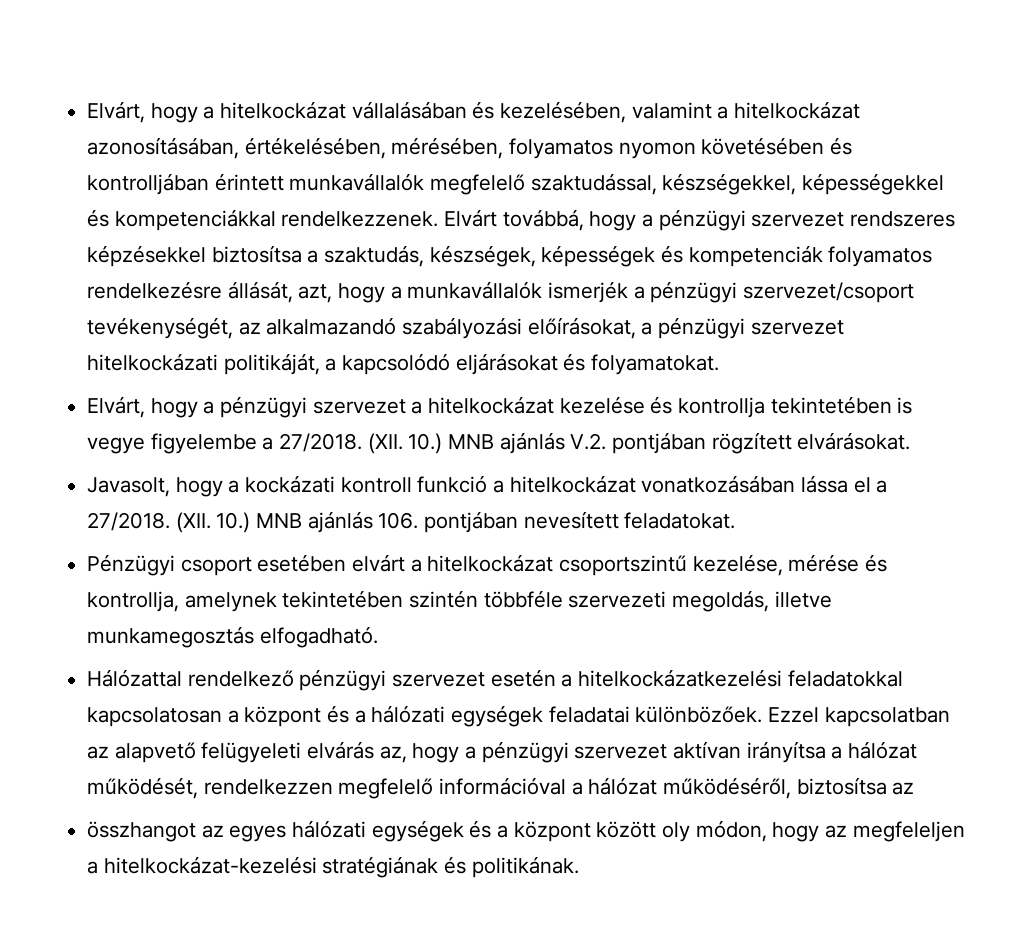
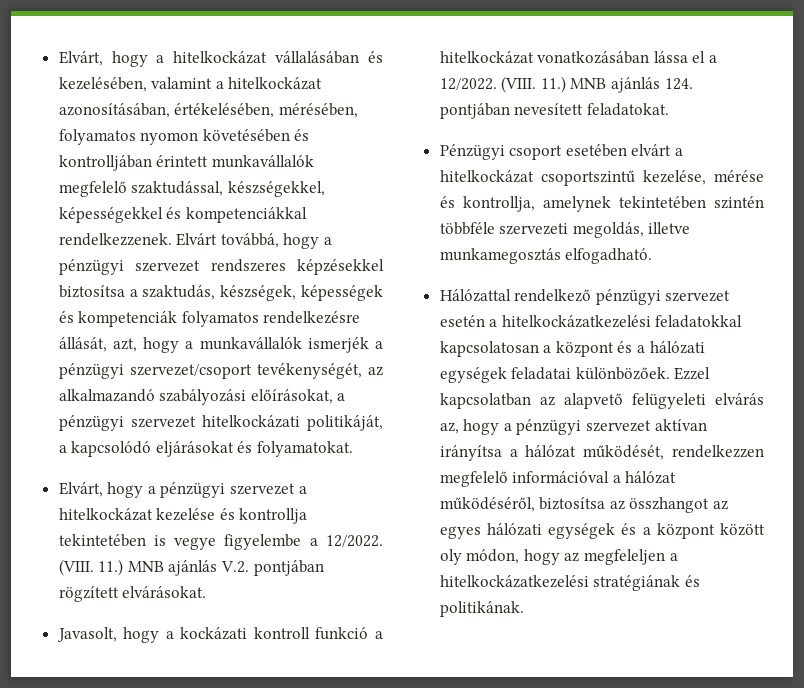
[279,433,443,454] 27/2018. (XII. 10.) -> [326,535,383,547] [58,559,124,576] 12/2022. (VIII. 11.)
[87,511,419,533] 27/2018. (XII. 10.) MNB ajánlás 106. -> [439,76,693,93] 12/2022. (VIII. 11.) MNB ajánlás 124.
(915, 788) // -> (625, 505) none
[103,856,317,874] hitelkockázat-kezelési -> [439,575,589,588] hitelkockázatkezelési

